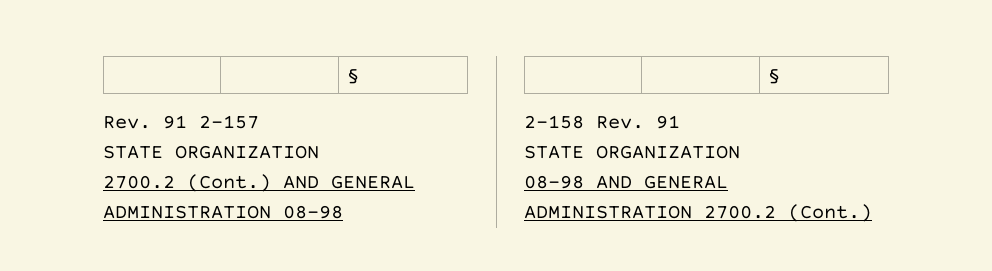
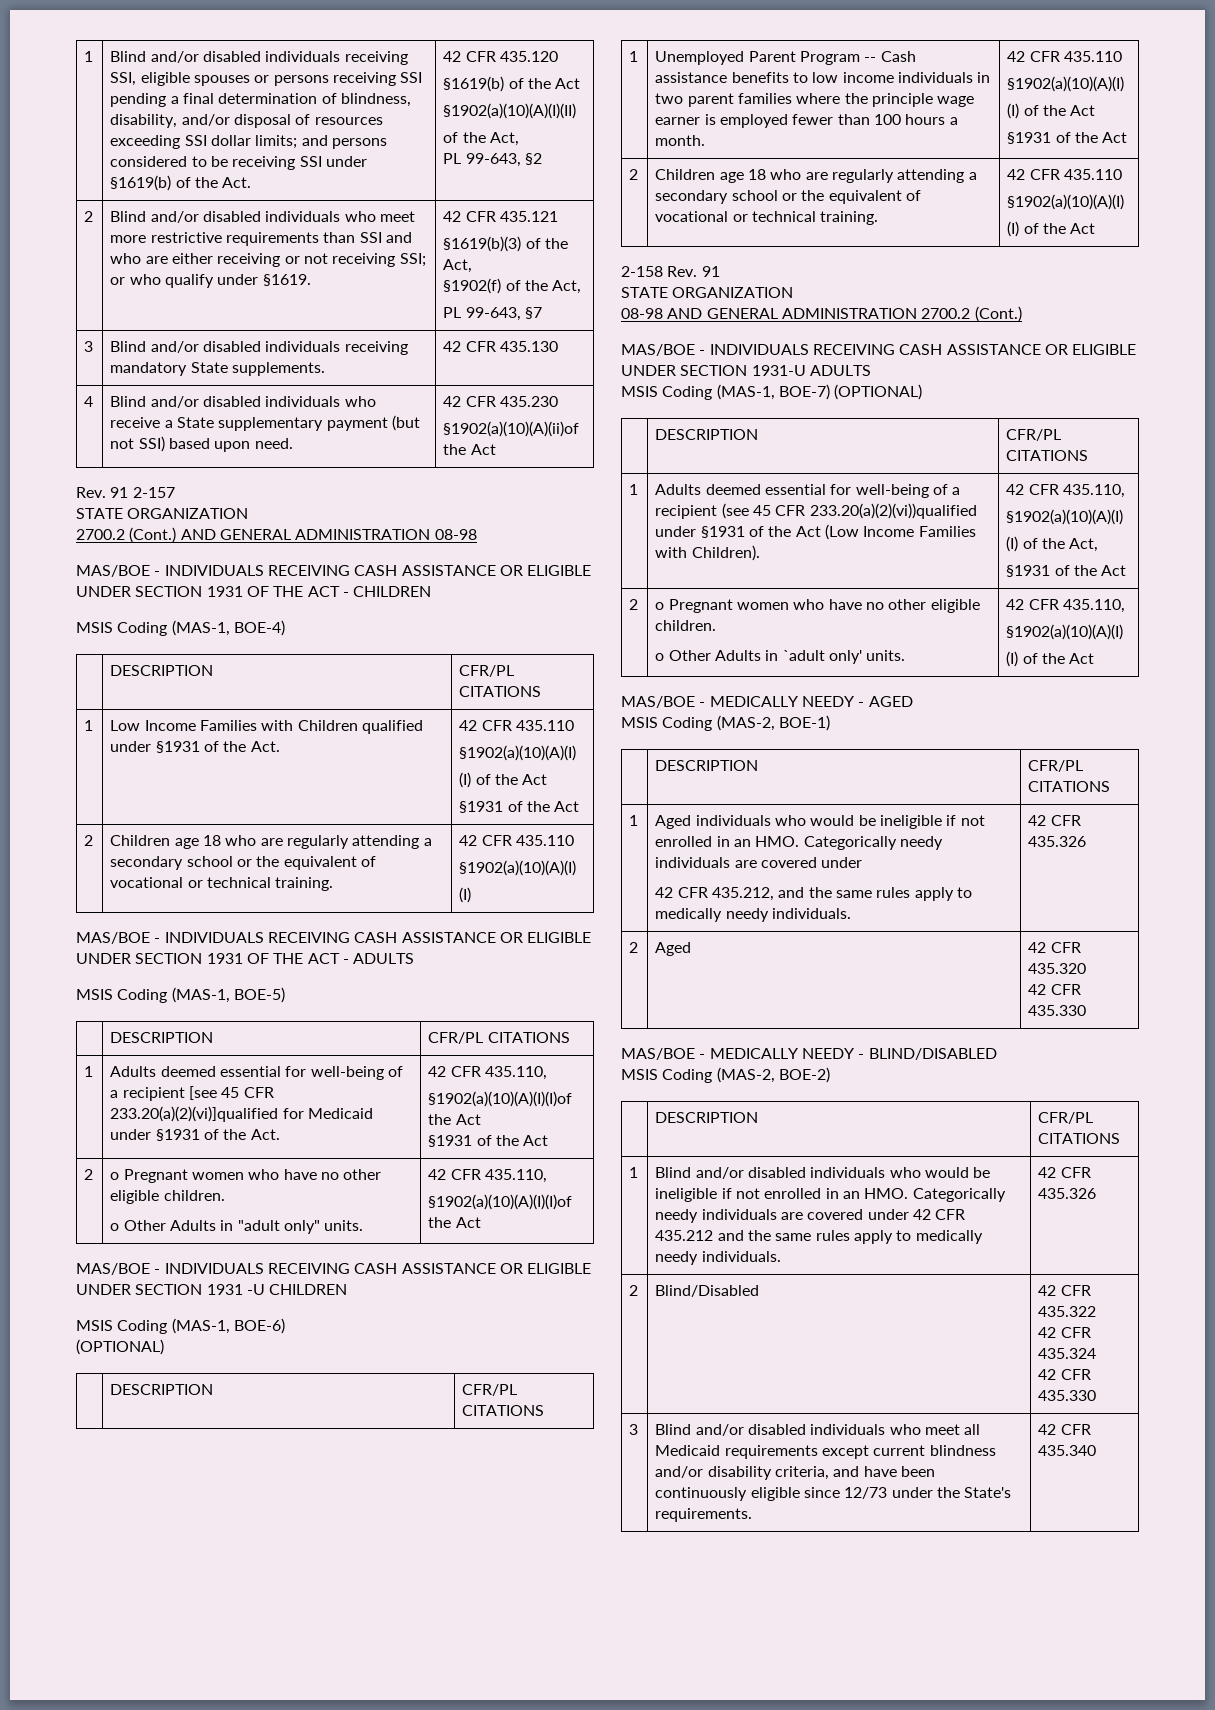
[346,69,359,84] | | § -> [84,51,94,62] [110,51,408,65] [110,72,423,86] [110,93,411,107] [110,114,383,128] [110,135,387,149] [110,156,367,170] [110,175,252,191] [443,51,559,62] [443,76,581,92] [443,103,577,119] [443,132,520,146] [443,153,543,167] [84,211,94,222] [110,211,415,223] [110,232,412,246] [110,253,426,267] [110,274,311,288] [443,211,559,222] [443,236,569,252] [443,259,473,273] [443,278,582,294] [443,307,543,321] [84,341,94,352] [110,341,408,355] [110,362,326,376] [443,341,559,352] [84,396,94,407] [110,396,376,408] [110,415,420,431] [110,436,293,452] [443,396,559,407] [443,421,580,437] [443,444,496,455] 1 | Blind and/or disabled individuals receiving SSI, eligible spouses or persons receiving SSI pending a final determination of blindness, disability, and/or disposal of resources exceeding SSI dollar limits; and persons considered to be receiving SSI under §1619(b) of the Act. | 42 CFR 435.120 // §1619(b) of the Act // §1902(a)(10)(A)(I)(II) // of the Act, // PL 99-643, §2 // 2 | Blind and/or disabled individuals who meet more restrictive requirements than SSI and who are either receiving or not receiving SSI; or who qualify under §1619. | 42 CFR 435.121 // §1619(b)(3) of the Act, // §1902(f) of the Act, // PL 99-643, §7 // 3 | Blind and/or disabled individuals receiving mandatory State supplements. | 42 CFR 435.130 // 4 | Blind and/or disabled individuals who receive a State supplementary payment (but not SSI) based upon need. | 42 CFR 435.230 // §1902(a)(10)(A)(ii)of the Act
[767,69,780,84] // | | § -> [76,565,592,577] [76,586,432,597] [76,620,285,636] [110,665,214,676] [459,665,515,677] [459,686,542,697] [84,720,94,731] [110,720,423,734] [110,741,280,753] [459,720,575,731] [459,745,577,761] [459,772,548,788] [459,801,580,813] [84,835,94,846] [110,835,432,849] [110,856,376,870] [110,877,334,891] [459,835,575,846] [459,860,577,876] [459,887,472,903] [76,932,592,944] [76,953,415,964] [76,987,285,1003] [110,1032,214,1043] [428,1032,570,1044] [84,1066,94,1077] [110,1066,403,1080] [110,1086,274,1101] [110,1106,374,1122] [110,1129,280,1141] [428,1066,548,1080] [428,1091,573,1107] [428,1114,481,1125] [428,1135,549,1147] [84,1169,94,1180] [110,1169,382,1183] [110,1190,225,1204] [110,1220,364,1234] [428,1169,548,1183] [428,1194,573,1210] [428,1217,481,1228] [76,1263,592,1275] [76,1284,348,1295] [76,1318,285,1334] [76,1339,164,1355] [110,1384,214,1395] [462,1384,518,1396] [462,1405,545,1416] [629,51,639,62] [655,51,916,65] [655,72,991,83] [655,93,975,107] [655,114,958,128] [655,135,706,146] [1007,51,1123,62] [1007,76,1125,92] [1007,103,1096,119] [1007,132,1128,144] [629,169,639,180] [655,169,977,183] [655,190,921,204] [655,211,879,225] [1007,169,1123,180] [1007,194,1125,210] [1007,221,1096,237] // MAS/BOE - INDIVIDUALS RECEIVING CASH ASSISTANCE OR ELIGIBLE UNDER SECTION 1931 OF THE ACT - CHILDREN // MSIS Coding (MAS-1, BOE-4) // | DESCRIPTION | CFR/PL CITATIONS // 1 | Low Income Families with Children qualified under §1931 of the Act. | 42 CFR 435.110 // §1902(a)(10)(A)(I) // (I) of the Act // §1931 of the Act // 2 | Children age 18 who are regularly attending a secondary school or the equivalent of vocational or technical training. | 42 CFR 435.110 // §1902(a)(10)(A)(I) // (I) // MAS/BOE - INDIVIDUALS RECEIVING CASH ASSISTANCE OR ELIGIBLE UNDER SECTION 1931 OF THE ACT - ADULTS // MSIS Coding (MAS-1, BOE-5) // | DESCRIPTION | CFR/PL CITATIONS // 1 | Adults deemed essential for well-being of a recipient [see 45 CFR 233.20(a)(2)(vi)]qualified for Medicaid under §1931 of the Act. | 42 CFR 435.110, // §1902(a)(10)(A)(I)(I)of the Act // §1931 of the Act // 2 | o Pregnant women who have no other eligible children. // o Other Adults in "adult only" units. | 42 CFR 435.110, // §1902(a)(10)(A)(I)(I)of the Act // MAS/BOE - INDIVIDUALS RECEIVING CASH ASSISTANCE OR ELIGIBLE UNDER SECTION 1931 -U CHILDREN // MSIS Coding (MAS-1, BOE-6) // (OPTIONAL) // | DESCRIPTION | CFR/PL CITATIONS // 1 | Unemployed Parent Program -- Cash assistance benefits to low income individuals in two parent families where the principle wage earner is employed fewer than 100 hours a month. | 42 CFR 435.110 // §1902(a)(10)(A)(I) // (I) of the Act // §1931 of the Act // 2 | Children age 18 who are regularly attending a secondary school or the equivalent of vocational or technical training. | 42 CFR 435.110 // §1902(a)(10)(A)(I) // (I) of the Act
(872, 213) none -> [621,344,1137,356] [621,365,871,376] [621,384,923,400] [655,429,759,440] [1006,429,1062,441] [1006,450,1089,461] [629,484,639,495] [655,484,961,498] [655,503,977,519] [655,524,976,540] [655,545,760,561] [1006,484,1126,498] [1006,509,1124,525] [1006,536,1099,552] [1006,565,1127,577] [629,599,639,610] [655,599,980,613] [655,620,717,631] [655,650,906,664] [1006,599,1126,613] [1006,624,1124,640] [1006,651,1095,667] [621,696,913,708] [621,715,830,731] [655,760,759,771] [1028,760,1084,772] [1028,781,1111,792] [629,815,639,826] [655,815,985,829] [655,836,943,850] [655,857,863,868] [655,887,972,901] [655,908,852,922] [1028,815,1081,826] [1028,836,1087,847] [629,942,639,953] [655,942,692,956] [1028,942,1081,953] [1028,963,1087,974] [1028,984,1081,995] [1028,1005,1087,1016] [621,1048,997,1060] [621,1067,830,1083] [655,1112,759,1123] [1038,1112,1094,1124] [1038,1133,1121,1144] [629,1167,639,1178] [655,1167,991,1179] [655,1188,1006,1202] [655,1209,966,1223] [655,1230,983,1244] [655,1251,781,1265] [1038,1167,1091,1178] [1038,1188,1097,1199] [629,1285,639,1296] [655,1285,760,1297] [1038,1285,1091,1296] [1038,1306,1097,1317] [1038,1327,1091,1338] [1038,1348,1097,1359] [1038,1369,1091,1380] [1038,1390,1097,1401] [629,1424,639,1435] [655,1424,981,1436] [655,1445,996,1459] [655,1466,935,1480] [655,1487,1012,1501] [655,1508,753,1522] [1038,1424,1091,1435] [1038,1445,1097,1456] // MAS/BOE - INDIVIDUALS RECEIVING CASH ASSISTANCE OR ELIGIBLE UNDER SECTION 1931-U ADULTS // MSIS Coding (MAS-1, BOE-7) (OPTIONAL) // | DESCRIPTION | CFR/PL CITATIONS // 1 | Adults deemed essential for well-being of a recipient (see 45 CFR 233.20(a)(2)(vi))qualified under §1931 of the Act (Low Income Families with Children). | 42 CFR 435.110, // §1902(a)(10)(A)(I) // (I) of the Act, // §1931 of the Act // 2 | o Pregnant women who have no other eligible children. // o Other Adults in `adult only' units. | 42 CFR 435.110, // §1902(a)(10)(A)(I) // (I) of the Act // MAS/BOE - MEDICALLY NEEDY - AGED // MSIS Coding (MAS-2, BOE-1) // | DESCRIPTION | CFR/PL CITATIONS // 1 | Aged individuals who would be ineligible if not enrolled in an HMO. Categorically needy individuals are covered under // 42 CFR 435.212, and the same rules apply to medically needy individuals. | 42 CFR 435.326 // 2 | Aged | 42 CFR 435.320 // 42 CFR 435.330 // MAS/BOE - MEDICALLY NEEDY - BLIND/DISABLED // MSIS Coding (MAS-2, BOE-2) // | DESCRIPTION | CFR/PL CITATIONS // 1 | Blind and/or disabled individuals who would be ineligible if not enrolled in an HMO. Categorically needy individuals are covered under 42 CFR 435.212 and the same rules apply to medically needy individuals. | 42 CFR 435.326 // 2 | Blind/Disabled | 42 CFR 435.322 // 42 CFR 435.324 // 42 CFR 435.330 // 3 | Blind and/or disabled individuals who meet all Medicaid requirements except current blindness and/or disability criteria, and have been continuously eligible since 12/73 under the State's requirements. | 42 CFR 435.340

